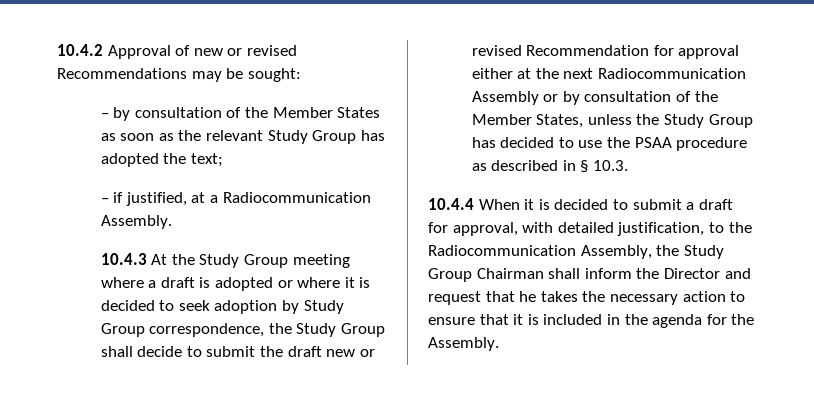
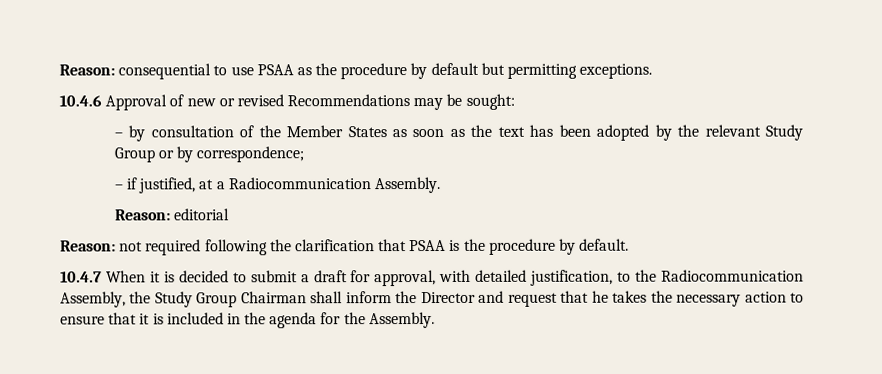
[57,44,103,56] 10.4.2 -> [59,62,653,80] [59,95,102,107] Reason: consequential to use PSAA as the procedure by default but permitting exceptions. // 10.4.6
[205,130,385,144] [100,153,223,167] relevant Study Group has adopted the text; -> [497,124,804,141] [113,146,305,163] text has been adopted by the relevant Study Group or by correspondence;
[100,253,350,268] [100,277,371,291] [100,300,344,314] [100,323,385,337] [100,346,375,357] [471,45,740,59] [471,68,746,79] [471,91,718,105] [471,114,753,128] [471,137,748,151] [471,160,628,173] [428,198,474,210] 10.4.3 At the Study Group meeting where a draft is adopted or where it is decided to seek adoption by Study Group correspondence, the Study Group shall decide to submit the draft new or revised Recommendation for approval either at the next Radiocommunication Assembly or by consultation of the Member States, unless the Study Group has decided to use the PSAA procedure as described in § 10.3. // 10.4.4 -> [114,208,230,221] [60,238,630,256] [60,271,102,283] Reason: editorial // Reason: not required following the clarification that PSAA is the procedure by default. // 10.4.7

